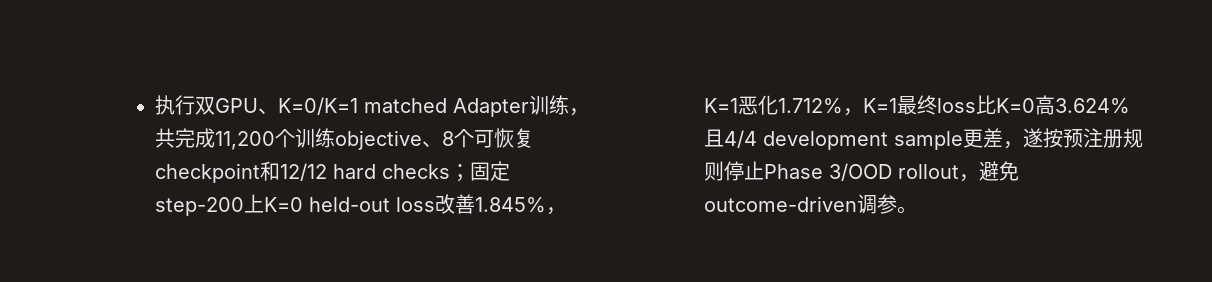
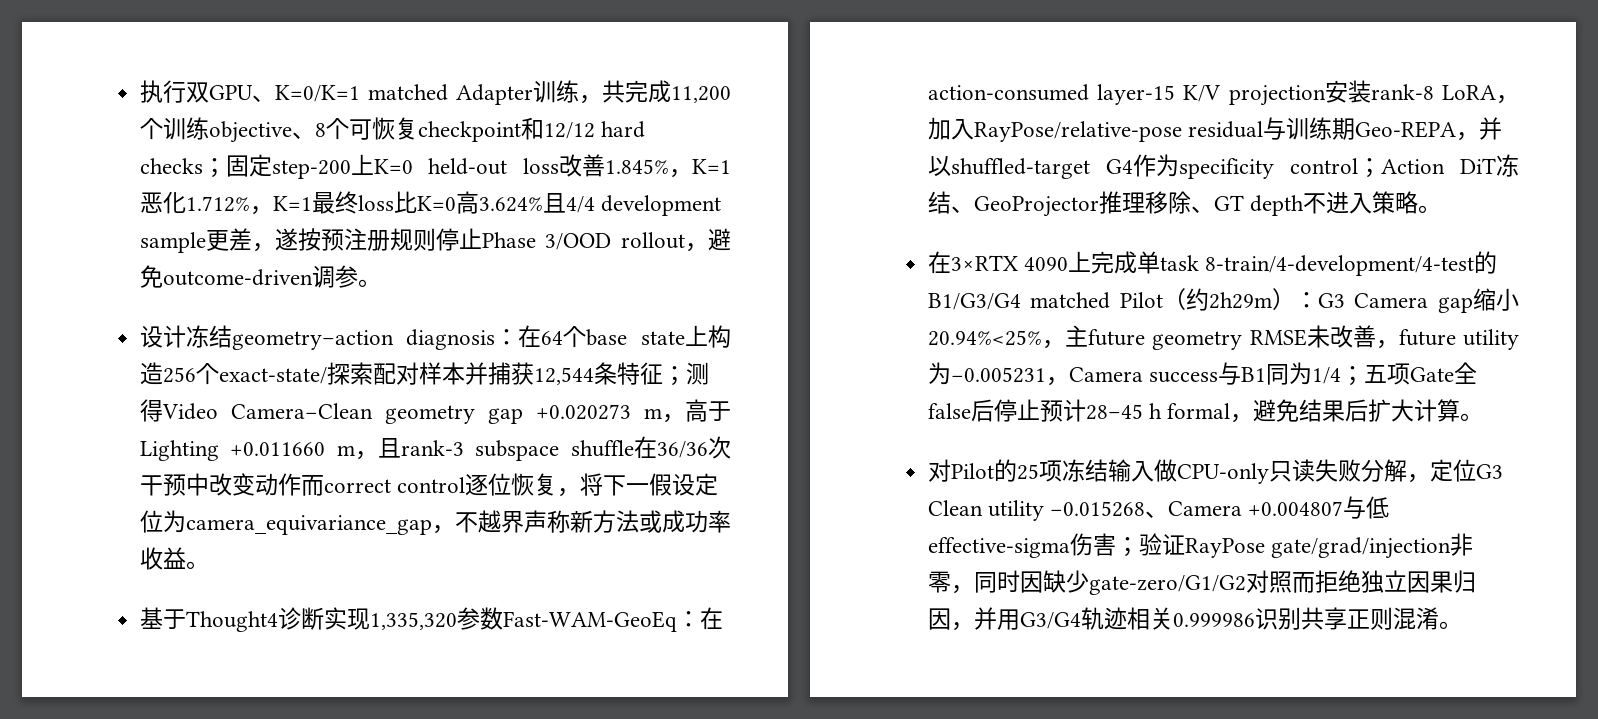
(917, 210) none -> [139,325,732,350] [139,362,709,386] [139,399,731,424] [139,436,731,461] [139,473,719,497] [139,510,731,535] [139,547,209,570] [139,607,723,632] [927,80,1519,106] [927,117,1503,142] [927,154,1519,179] [927,191,1442,217] [927,251,1498,276] [927,288,1519,313] [927,325,1519,350] [927,362,1478,386] [927,399,1484,423] [927,459,1503,484] [927,496,1390,521] [927,533,1474,559] [927,570,1476,595] [927,607,1462,631] // 设计冻结geometry–action diagnosis：在64个base state上构造256个exact-state/探索配对样本并捕获12,544条特征；测得Video Camera−Clean geometry gap +0.020273 m，高于Lighting +0.011660 m，且rank-3 subspace shuffle在36/36次干预中改变动作而correct control逐位恢复，将下一假设定位为camera_equivariance_gap，不越界声称新方法或成功率收益。 // 基于Thought4诊断实现1,335,320参数Fast-WAM-GeoEq：在action-consumed layer-15 K/V projection安装rank-8 LoRA，加入RayPose/relative-pose residual与训练期Geo-REPA，并以shuffled-target G4作为specificity control；Action DiT冻结、GeoProjector推理移除、GT depth不进入策略。 // 在3×RTX 4090上完成单task 8-train/4-development/4-test的B1/G3/G4 matched Pilot（约2h29m）：G3 Camera gap缩小20.94%<25%，主future geometry RMSE未改善，future utility为−0.005231，Camera success与B1同为1/4；五项Gate全false后停止预计28–45 h formal，避免结果后扩大计算。 // 对Pilot的25项冻结输入做CPU-only只读失败分解，定位G3 Clean utility −0.015268、Camera +0.004807与低effective-sigma伤害；验证RayPose gate/grad/injection非零，同时因缺少gate-zero/G1/G2对照而拒绝独立因果归因，并用G3/G4轨迹相关0.999986识别共享正则混淆。

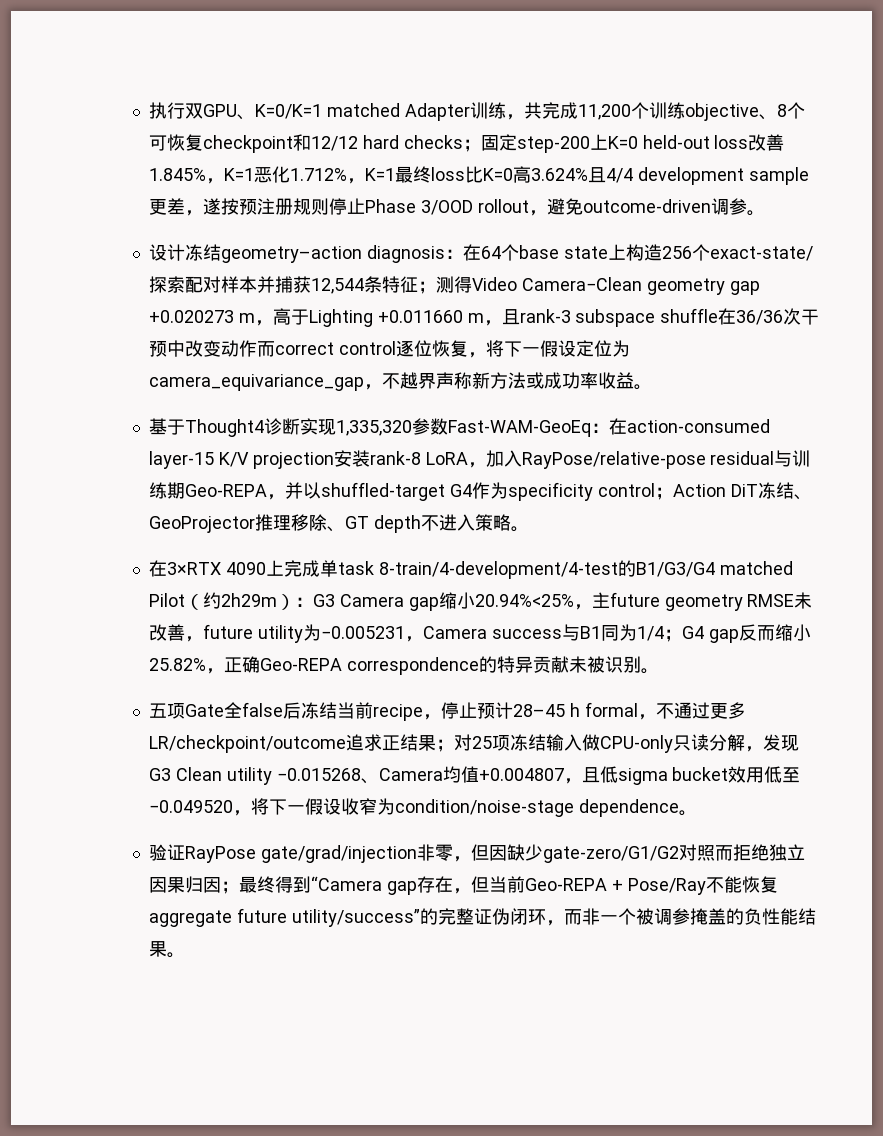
(1365, 376) none -> [681,624,811,643] [148,656,659,675] G4 gap反而缩小25.82%，正确Geo-REPA correspondence的特异贡献未被识别。 //
(994, 410) none -> [300,702,441,721] 冻结当前recipe，
[1253,399,1484,422] [927,459,1017,482] 避免结果后扩大计算。 // 对Pilot的 -> [655,702,746,719] [148,734,472,753] 不通过更多LR/checkpoint/outcome追求正结果；对
[1314,459,1476,483] 失败分解，定位 -> [708,734,799,752] 分解，发现
[1248,496,1390,519] [927,533,1139,558] +0.004807与低effective-sigma伤害； -> [442,766,801,785] [148,798,697,817] 均值+0.004807，且低sigma bucket效用低至−0.049520，将下一假设收窄为condition/noise-stage dependence。 //
[973,570,1020,593] 同时 -> [470,844,489,861] 但
[950,607,1439,631] ，并用G3/G4轨迹相关0.999986识别共享正则混淆 -> [220,876,778,895] [148,908,816,927] [148,941,167,957] ；最终得到“Camera gap存在，但当前Geo-REPA + Pose/Ray不能恢复aggregate future utility/success”的完整证伪闭环，而非一个被调参掩盖的负性能结果

